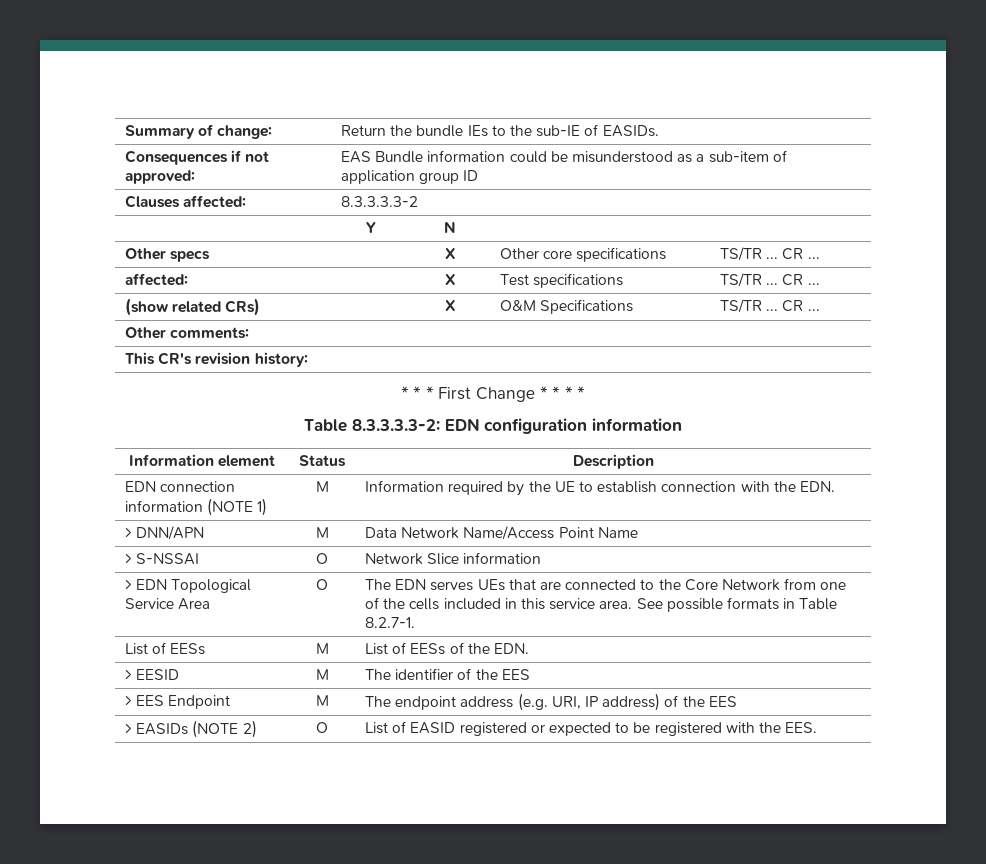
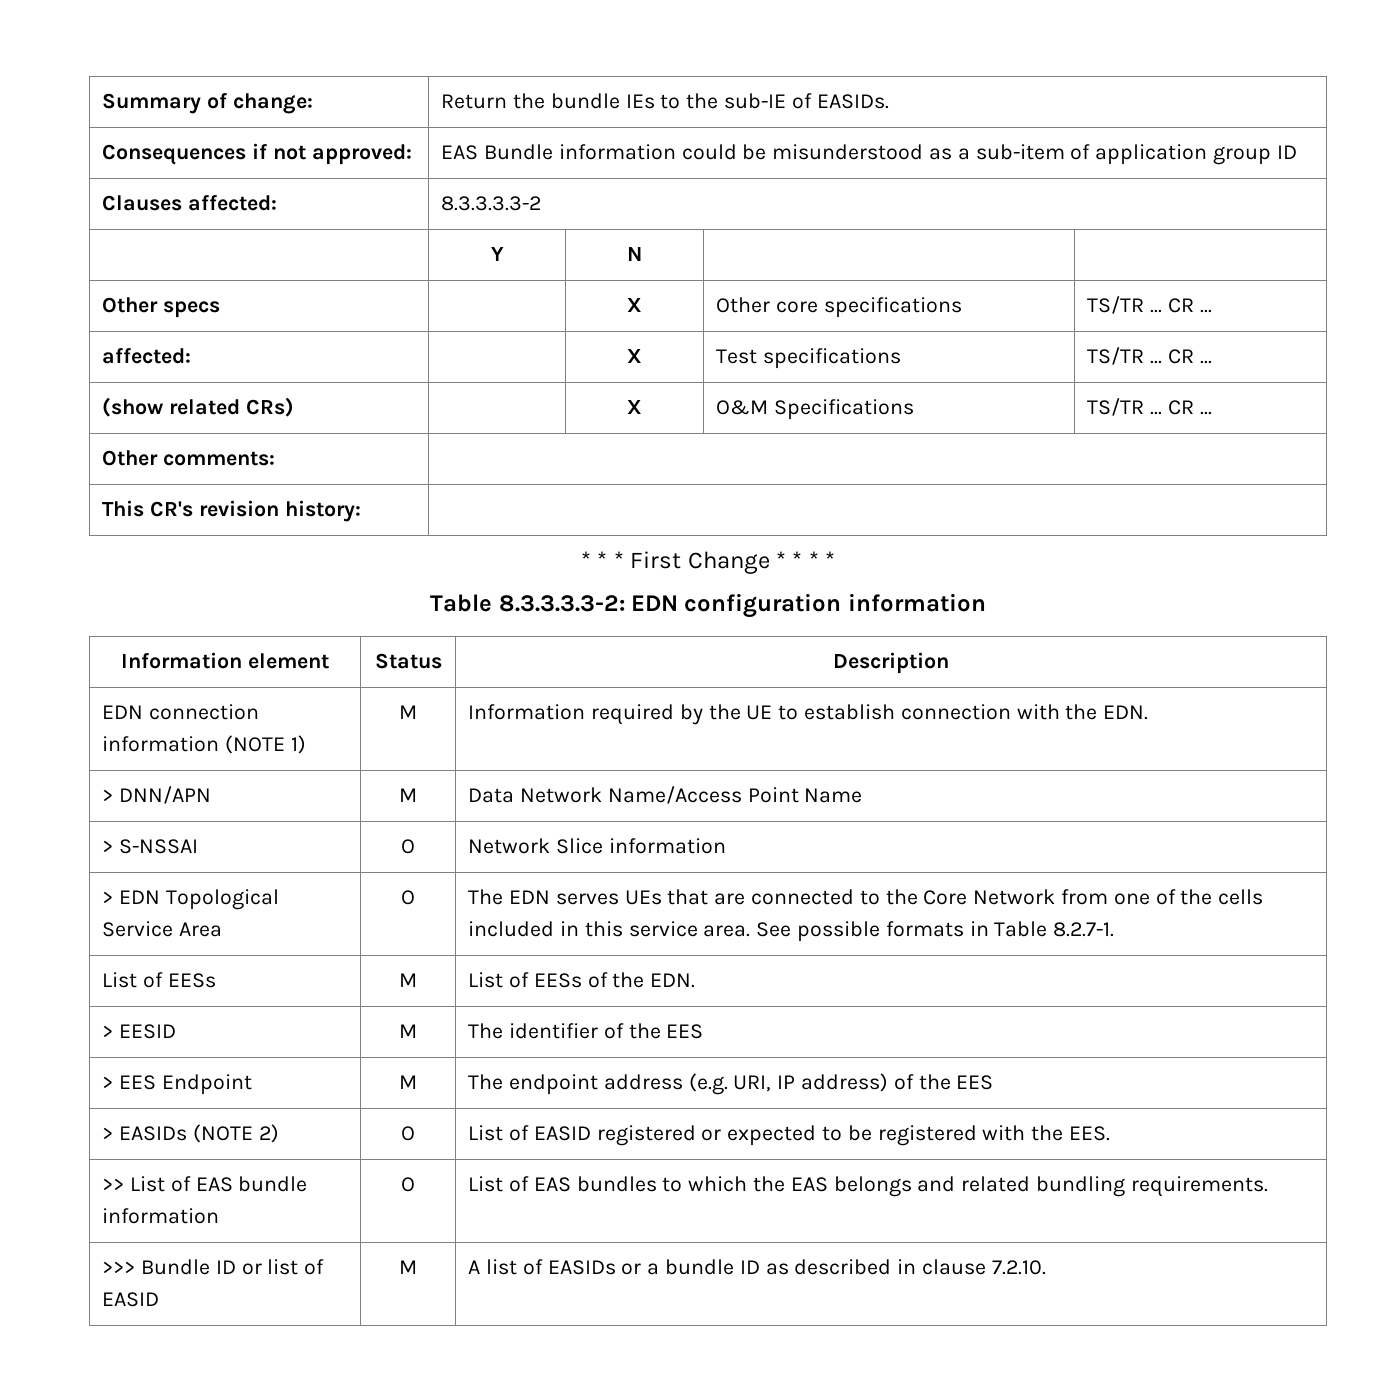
(818, 727) none -> [102,1176,308,1192] [102,1208,220,1224] [401,1177,415,1192] [468,1176,1268,1197] [102,1259,325,1275] [102,1292,160,1307] [399,1260,417,1274] [468,1259,1046,1275] // >> List of EAS bundle information | O | List of EAS bundles to which the EAS belongs and related bundling requirements. // >>> Bundle ID or list of EASID | M | A list of EASIDs or a bundle ID as described in clause 7.2.10.

